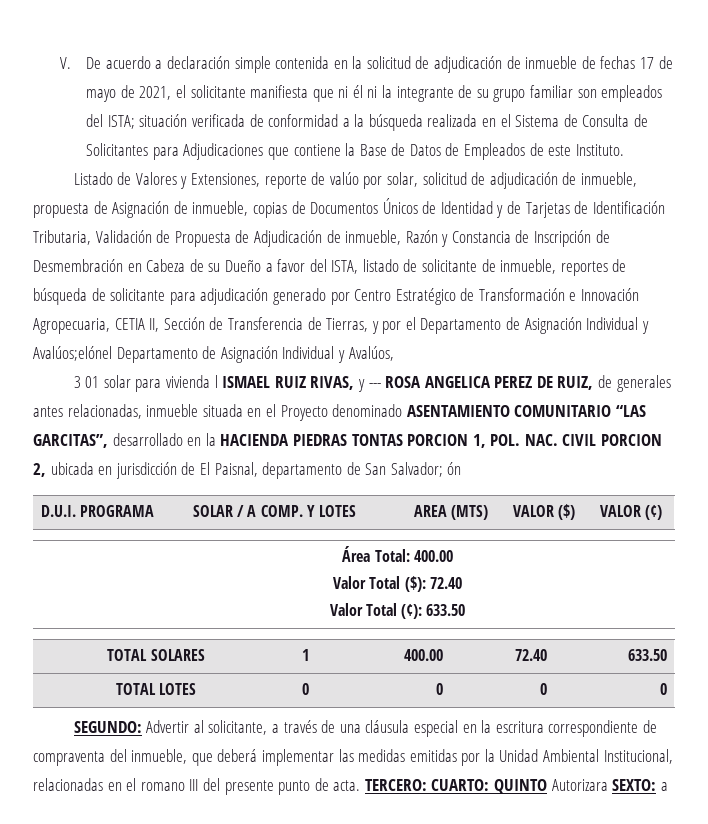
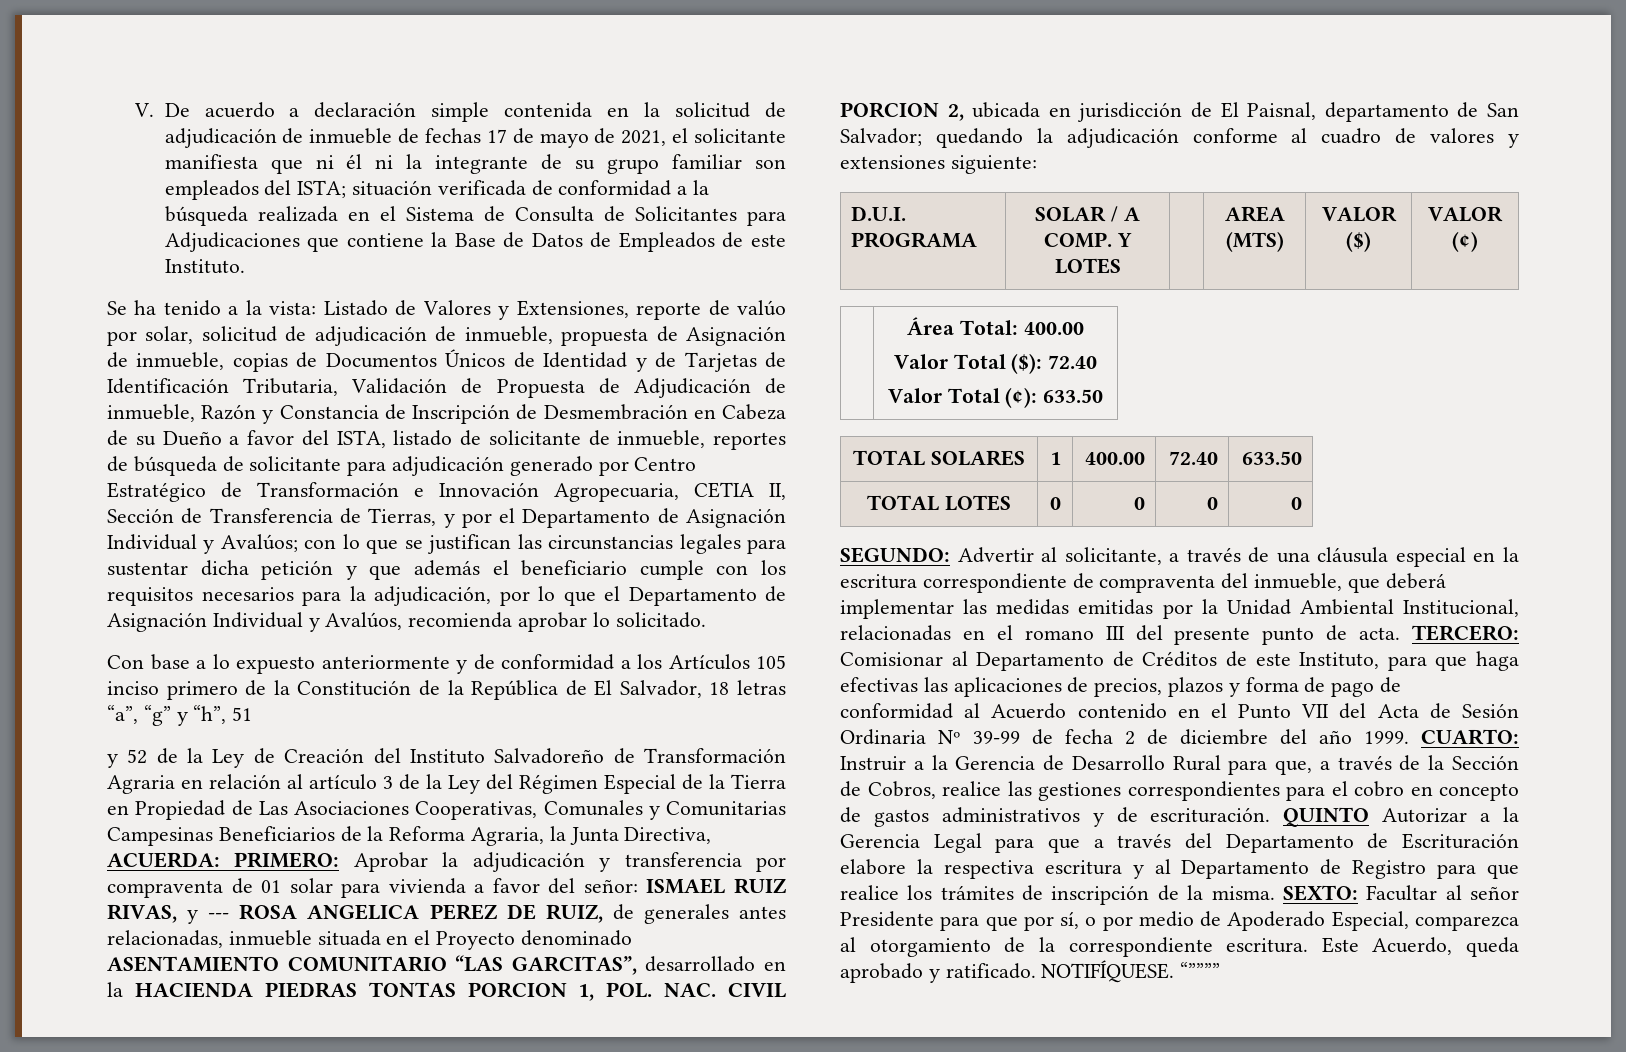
(624, 150) none -> [107,300,317,316] Se ha tenido a la vista:
[33,346,112,361] Avalúos;elónel -> [220,534,786,554] [107,560,787,580] [107,586,620,606] Avalúos; con lo que se justifican las circunstancias legales para sustentar dicha petición y que además el beneficiario cumple con los requisitos necesarios para la adjudicación, por lo que el
[73,375,218,392] // 3 01 solar para vivienda l -> [408,612,706,632] [107,654,786,674] [107,680,786,700] [107,705,253,726] [107,748,787,768] [107,774,786,794] [107,800,786,820] [107,826,712,846] [107,852,787,872] [107,878,638,898] recomienda aprobar lo solicitado. // Con base a lo expuesto anteriormente y de conformidad a los Artículos 105 inciso primero de la Constitución de la República de El Salvador, 18 letras “a”, “g” y “h”, 51 // y 52 de la Ley de Creación del Instituto Salvadoreño de Transformación Agraria en relación al artículo 3 de la Ley del Régimen Especial de la Tierra en Propiedad de Las Asociaciones Cooperativas, Comunales y Comunitarias Campesinas Beneficiarios de la Reforma Agraria, la Junta Directiva, ACUERDA: PRIMERO: Aprobar la adjudicación y transferencia por compraventa de 01 solar para vivienda a favor del señor:
[447,462,462,475] ón -> [935,128,1519,148] [840,155,1037,174] quedando la adjudicación conforme al cuadro de valores y extensiones siguiente:
[431,779,668,794] CUARTO: QUINTO Autorizara SEXTO: a -> [840,651,1519,671] [840,677,1402,697] [840,703,1519,719] [840,729,1519,745] [840,755,1519,775] [840,781,1519,801] [840,807,1519,827] [840,833,1519,853] [840,859,1519,879] [840,885,1519,905] [840,911,1519,931] [840,937,1519,957] [840,960,1221,983] Comisionar al Departamento de Créditos de este Instituto, para que haga efectivas las aplicaciones de precios, plazos y forma de pago de conformidad al Acuerdo contenido en el Punto VII del Acta de Sesión Ordinaria Nº 39-99 de fecha 2 de diciembre del año 1999. CUARTO: Instruir a la Gerencia de Desarrollo Rural para que, a través de la Sección de Cobros, realice las gestiones correspondientes para el cobro en concepto de gastos administrativos y de escrituración. QUINTO Autorizar a la Gerencia Legal para que a través del Departamento de Escrituración elabore la respectiva escritura y al Departamento de Registro para que realice los trámites de inscripción de la misma. SEXTO: Facultar al señor Presidente para que por sí, o por medio de Apoderado Especial, comparezca al otorgamiento de la correspondiente escritura. Este Acuerdo, queda aprobado y ratificado. NOTIFÍQUESE. “””””

